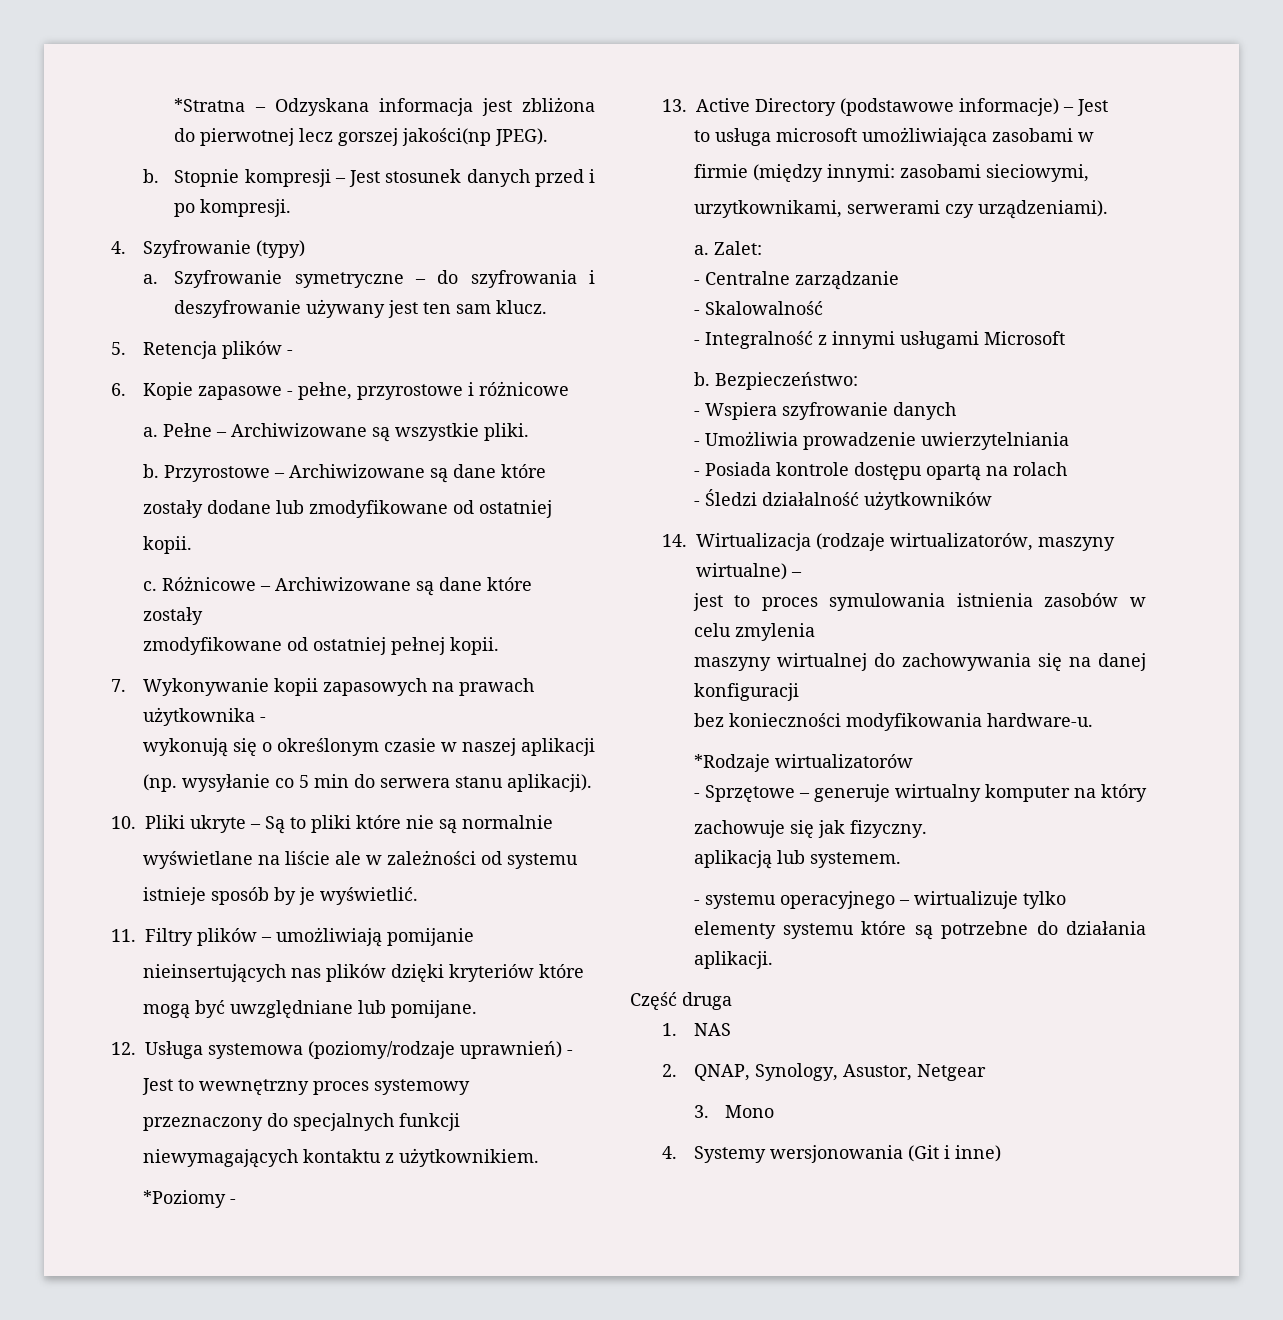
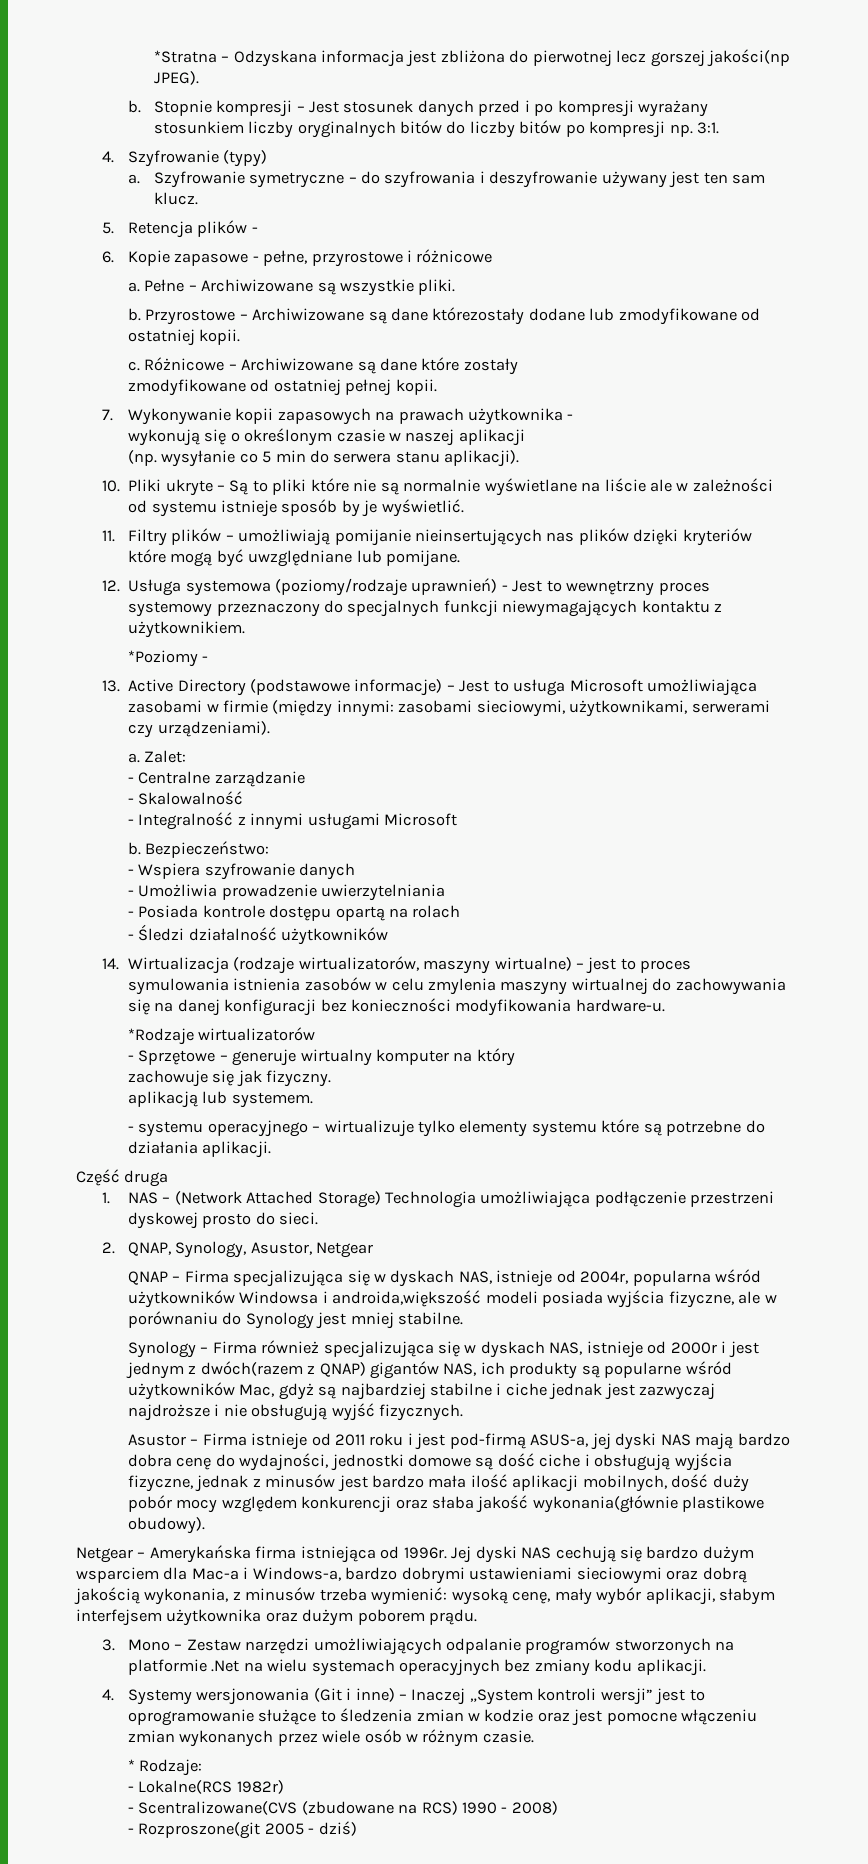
[200,199,292,217] kompresji. -> [557,100,709,117] [153,120,720,138] kompresji wyrażany stosunkiem liczby oryginalnych bitów do liczby bitów po kompresji np. 3:1.
[500,464,546,478] [142,500,203,518] które // zostały -> [432,307,525,325] którezostały
(552, 509) // -> (195, 337) none
(553, 822) // -> (481, 485) none
(578, 861) // -> (217, 509) none
(474, 937) // -> (411, 537) none
(584, 971) // -> (166, 556) none
(573, 1052) // -> (508, 588) none
(470, 1087) // -> (213, 609) none
(460, 1122) // -> (498, 608) none
(1108, 107) // -> (490, 686) none
[775,128,857,142] microsoft -> [569,679,643,692] Microsoft
(1094, 137) // -> (219, 708) none
[693,200,842,218] // urzytkownikami, -> [569,700,688,717] użytkownikami,
(802, 574) // -> (585, 966) none
(815, 632) // -> (497, 986) none
(799, 692) // -> (317, 1007) none
(731, 1029) none -> [162,1191,775,1208] [127,1212,319,1229] – (Network Attached Storage) Technologia umożliwiająca podłączenie przestrzeni dyskowej prosto do sieci.
[693,1105,775,1118] 3. Mono -> [127,1269,762,1287] [127,1290,777,1308] [127,1311,464,1329] [127,1340,759,1358] [125,1361,732,1379] [127,1382,716,1400] [127,1403,464,1421] [127,1433,790,1450] [127,1453,732,1471] [127,1474,749,1492] [127,1495,765,1513] [127,1517,205,1534] [76,1545,754,1563] [76,1567,747,1584] [74,1587,776,1605] [76,1609,478,1626] [101,1637,735,1655] [127,1659,706,1676] QNAP – Firma specjalizująca się w dyskach NAS, istnieje od 2004r, popularna wśród użytkowników Windowsa i androida,większość modeli posiada wyjścia fizyczne, ale w porównaniu do Synology jest mniej stabilne. // Synology – Firma również specjalizująca się w dyskach NAS, istnieje od 2000r i jest jednym z dwóch(razem z QNAP) gigantów NAS, ich produkty są popularne wśród użytkowników Mac, gdyż są najbardziej stabilne i ciche jednak jest zazwyczaj najdroższe i nie obsługują wyjść fizycznych. // Asustor – Firma istnieje od 2011 roku i jest pod-firmą ASUS-a, jej dyski NAS mają bardzo dobra cenę do wydajności, jednostki domowe są dość ciche i obsługują wyjścia fizyczne, jednak z minusów jest bardzo mała ilość aplikacji mobilnych, dość duży pobór mocy względem konkurencji oraz słaba jakość wykonania(głównie plastikowe obudowy). // Netgear – Amerykańska firma istniejąca od 1996r. Jej dyski NAS cechują się bardzo dużym wsparciem dla Mac-a i Windows-a, bardzo dobrymi ustawieniami sieciowymi oraz dobrą jakością wykonania, z minusów trzeba wymienić: wysoką cenę, mały wybór aplikacji, słabym interfejsem użytkownika oraz dużym poborem prądu. // 3. Mono – Zestaw narzędzi umożliwiających odpalanie programów stworzonych na platformie .Net na wielu systemach operacyjnych bez zmiany kodu aplikacji.
(1001, 1153) none -> [399,1688,705,1705] [127,1708,758,1726] [127,1729,534,1747] [127,1759,203,1776] [127,1780,284,1794] [127,1801,558,1815] [127,1821,357,1839] – Inaczej „System kontroli wersji” jest to oprogramowanie służące to śledzenia zmian w kodzie oraz jest pomocne włączeniu zmian wykonanych przez wiele osób w różnym czasie. // * Rodzaje: // - Lokalne(RCS 1982r) // - Scentralizowane(CVS (zbudowane na RCS) 1990 - 2008) // - Rozproszone(git 2005 - dziś)

